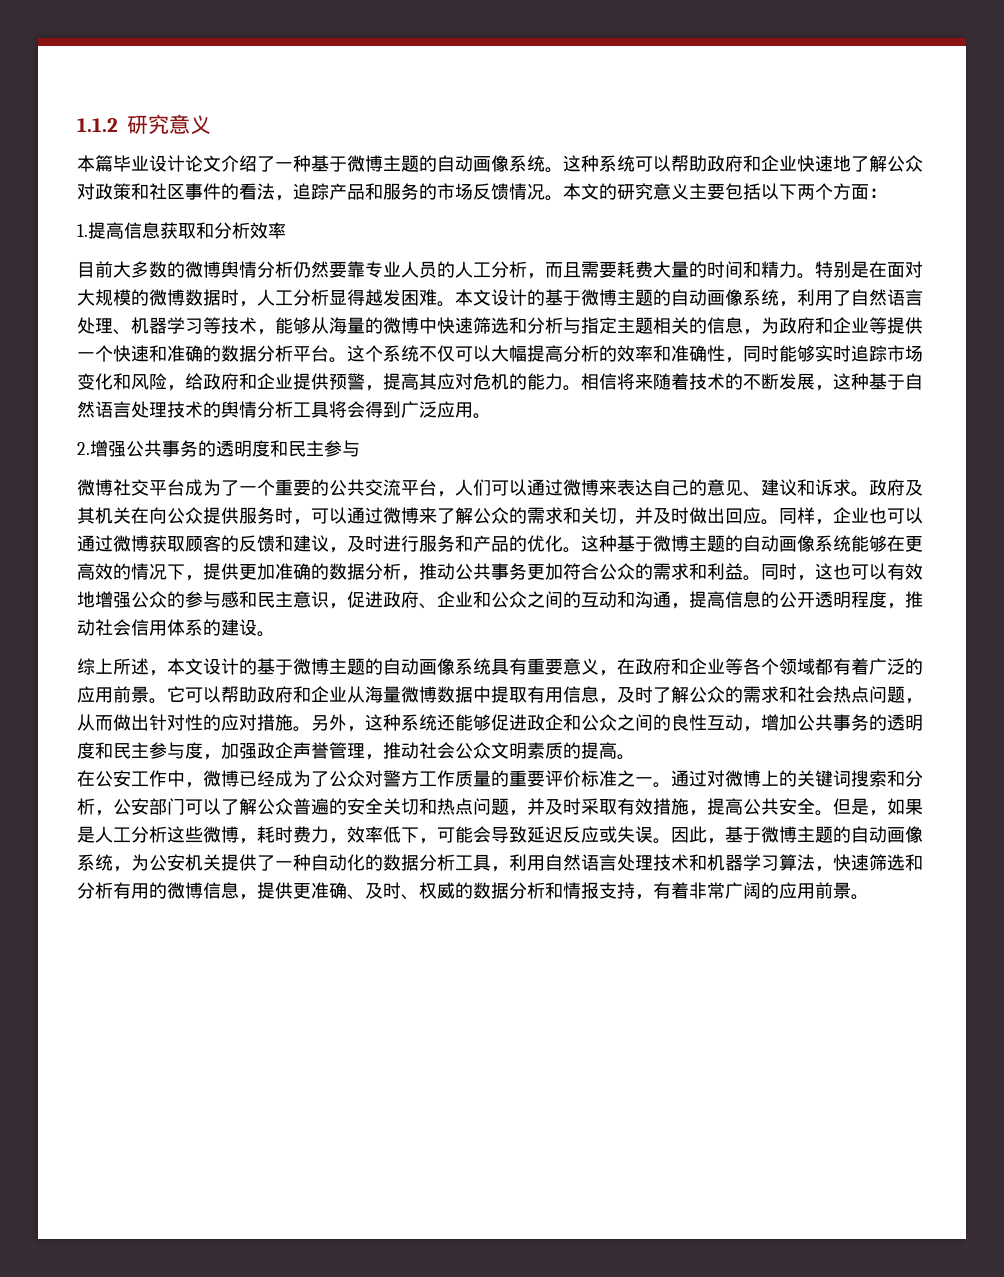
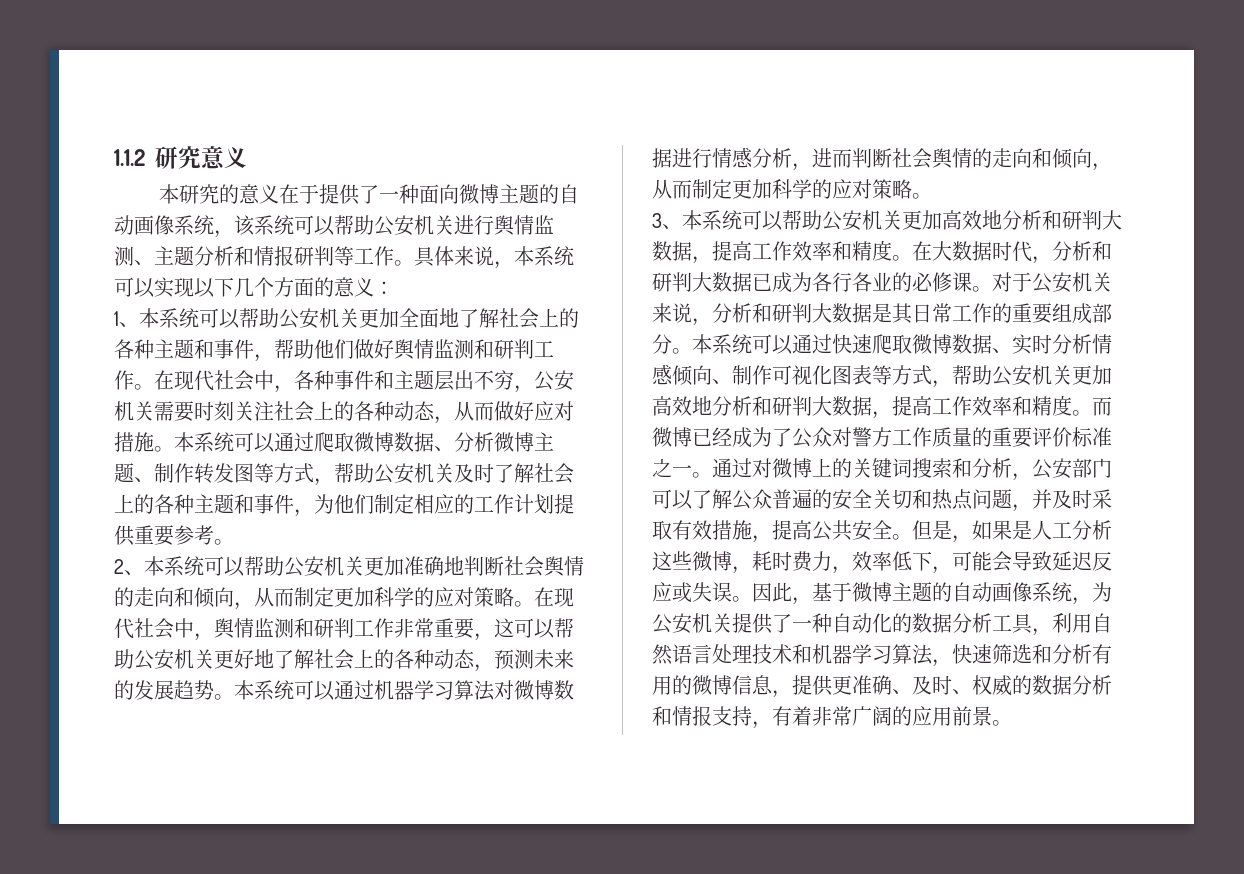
[95,155,923,173] [77,183,887,201] [77,222,286,239] [77,261,923,279] [77,289,923,307] [77,317,923,335] [77,345,923,363] [77,373,923,391] [77,401,491,419] [77,440,360,457] [77,479,923,497] [77,507,923,525] [77,535,923,553] [77,563,923,581] [77,591,923,609] [77,619,275,637] [77,658,923,676] [77,686,923,704] [77,714,923,732] [77,742,635,760] [77,770,203,788] 篇毕业设计论文介绍了一种基于微博主题的自动画像系统。这种系统可以帮助政府和企业快速地了解公众对政策和社区事件的看法，追踪产品和服务的市场反馈情况。本文的研究意义主要包括以下两个方面： // 1.提高信息获取和分析效率 // 目前大多数的微博舆情分析仍然要靠专业人员的人工分析，而且需要耗费大量的时间和精力。特别是在面对大规模的微博数据时，人工分析显得越发困难。本文设计的基于微博主题的自动画像系统，利用了自然语言处理、机器学习等技术，能够从海量的微博中快速筛选和分析与指定主题相关的信息，为政府和企业等提供一个快速和准确的数据分析平台。这个系统不仅可以大幅提高分析的效率和准确性，同时能够实时追踪市场变化和风险，给政府和企业提供预警，提高其应对危机的能力。相信将来随着技术的不断发展，这种基于自然语言处理技术的舆情分析工具将会得到广泛应用。 // 2.增强公共事务的透明度和民主参与 // 微博社交平台成为了一个重要的公共交流平台，人们可以通过微博来表达自己的意见、建议和诉求。政府及其机关在向公众提供服务时，可以通过微博来了解公众的需求和关切，并及时做出回应。同样，企业也可以通过微博获取顾客的反馈和建议，及时进行服务和产品的优化。这种基于微博主题的自动画像系统能够在更高效的情况下，提供更加准确的数据分析，推动公共事务更加符合公众的需求和利益。同时，这也可以有效地增强公众的参与感和民主意识，促进政府、企业和公众之间的互动和沟通，提高信息的公开透明程度，推动社会信用体系的建设。 // 综上所述，本文设计的基于微博主题的自动画像系统具有重要意义，在政府和企业等各个领域都有着广泛的应用前景。它可以帮助政府和企业从海量微博数据中提取有用信息，及时了解公众的需求和社会热点问题，从而做出针对性的应对措施。另外，这种系统还能够促进政企和公众之间的良性互动，增加公共事务的透明度和民主参与度，加强政企声誉管理，推动社会公众文明素质的提高。 // 在公安工作中， -> [178,184,579,205] [114,215,554,238] [114,246,574,269] [114,277,394,298] [114,308,579,329] [114,339,554,362] [114,370,574,393] [114,401,574,424] [114,432,554,453] [114,463,574,486] [114,494,574,517] [114,525,234,546] [114,556,584,577] [114,587,574,610] [114,618,574,641] [114,649,574,672] [114,680,574,701] [652,147,1112,171] [652,179,932,199] [652,210,1122,231] [652,240,1112,264] [652,272,1112,293] [652,303,1112,326] [652,334,1112,355] [652,364,1112,388] [652,395,1112,419] 研究的意义在于提供了一种面向微博主题的自动画像系统，该系统可以帮助公安机关进行舆情监测、主题分析和情报研判等工作。具体来说，本系统可以实现以下几个方面的意义： // 1、本系统可以帮助公安机关更加全面地了解社会上的各种主题和事件，帮助他们做好舆情监测和研判工作。在现代社会中，各种事件和主题层出不穷，公安机关需要时刻关注社会上的各种动态，从而做好应对措施。本系统可以通过爬取微博数据、分析微博主题、制作转发图等方式，帮助公安机关及时了解社会上的各种主题和事件，为他们制定相应的工作计划提供重要参考。 // 2、本系统可以帮助公安机关更加准确地判断社会舆情的走向和倾向，从而制定更加科学的应对策略。在现代社会中，舆情监测和研判工作非常重要，这可以帮助公安机关更好地了解社会上的各种动态，预测未来的发展趋势。本系统可以通过机器学习算法对微博数据进行情感分析，进而判断社会舆情的走向和倾向，从而制定更加科学的应对策略。 // 3、本系统可以帮助公安机关更加高效地分析和研判大数据，提高工作效率和精度。在大数据时代，分析和研判大数据已成为各行各业的必修课。对于公安机关来说，分析和研判大数据是其日常工作的重要组成部分。本系统可以通过快速爬取微博数据、实时分析情感倾向、制作可视化图表等方式，帮助公安机关更加高效地分析和研判大数据，提高工作效率和精度。而

